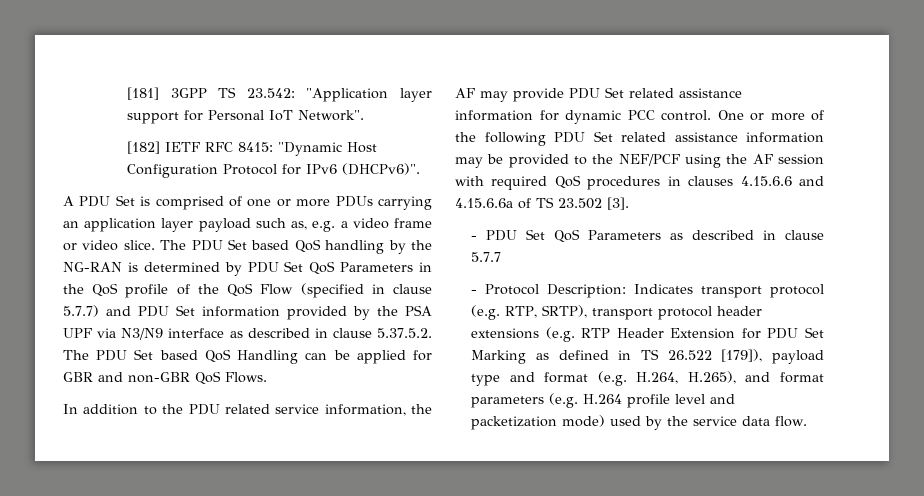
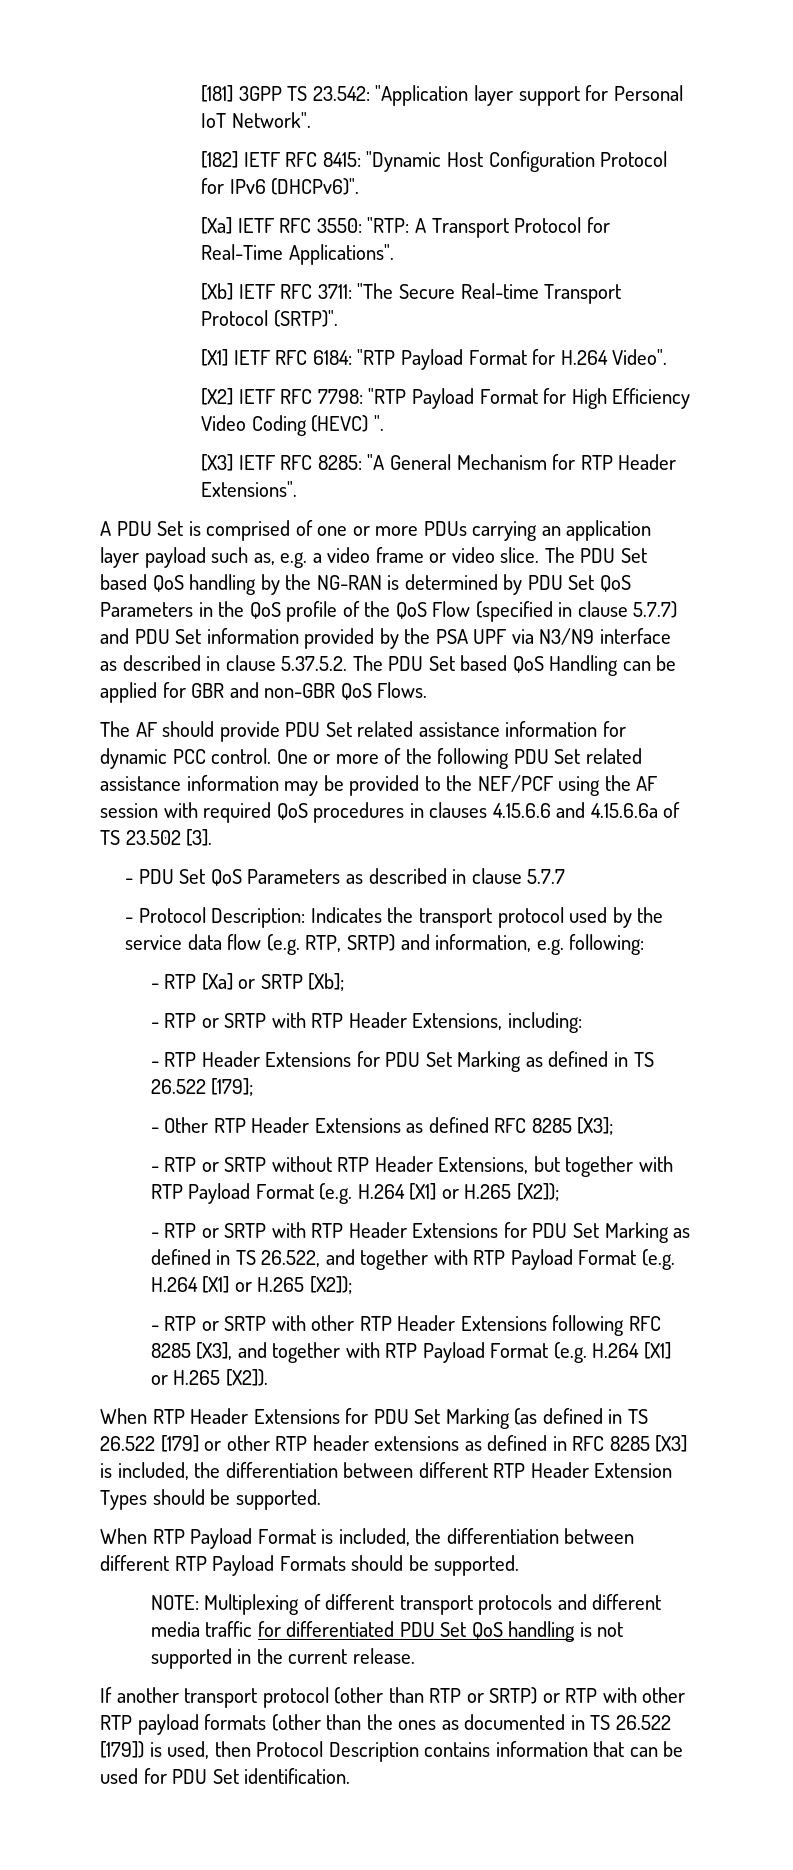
(421, 169) none -> [201,217,610,238] [201,244,394,265] [201,283,622,304] [201,310,338,327] [201,349,668,370] [201,388,691,409] [201,415,384,436] [201,454,677,471] [201,481,298,497] // [Xa] IETF RFC 3550: "RTP: A Transport Protocol for Real-Time Applications". // [Xb] IETF RFC 3711: "The Secure Real-time Transport Protocol (SRTP)". // [X1] IETF RFC 6184: "RTP Payload Format for H.264 Video". // [X2] IETF RFC 7798: "RTP Payload Format for High Efficiency Video Coding (HEVC) ". // [X3] IETF RFC 8285: "A General Mechanism for RTP Header Extensions".
[63,404,432,416] [455,88,508,102] In addition to the PDU related service information, the AF may -> [100,721,215,737] The AF should
[701,284,824,298] [471,305,763,320] [471,327,736,342] transport protocol (e.g. RTP, SRTP), transport protocol header extensions (e.g. RTP Header Extension -> [387,907,664,928] [125,934,645,955] [150,973,345,991] [150,1012,582,1033] [150,1051,352,1067] the transport protocol used by the service data flow (e.g. RTP, SRTP) and information, e.g. following: // - RTP [Xa] or SRTP [Xb]; // - RTP or SRTP with RTP Header Extensions, including: // - RTP Header Extensions
[721,349,824,364] [471,371,824,386] [471,393,736,408] [471,415,808,430] [179]), payload type and format (e.g. H.264, H.265), and format parameters (e.g. H.264 profile level and packetization mode) used by the service data flow. -> [211,1078,254,1096] [150,1117,614,1135] [150,1156,674,1177] [150,1183,559,1204] [150,1222,691,1243] [150,1249,675,1270] [150,1276,352,1294] [150,1315,662,1336] [150,1342,671,1363] [150,1369,268,1386] [100,1408,648,1429] [100,1435,688,1452] [100,1462,673,1480] [100,1489,321,1510] [100,1528,635,1549] [100,1555,520,1576] [150,1594,662,1615] [150,1621,624,1642] [150,1648,415,1669] [100,1687,686,1708] [100,1714,671,1735] [100,1741,684,1762] [100,1768,351,1784] [179]; // - Other RTP Header Extensions as defined RFC 8285 [X3]; // - RTP or SRTP without RTP Header Extensions, but together with RTP Payload Format (e.g. H.264 [X1] or H.265 [X2]); // - RTP or SRTP with RTP Header Extensions for PDU Set Marking as defined in TS 26.522, and together with RTP Payload Format (e.g. H.264 [X1] or H.265 [X2]); // - RTP or SRTP with other RTP Header Extensions following RFC 8285 [X3], and together with RTP Payload Format (e.g. H.264 [X1] or H.265 [X2]). // When RTP Header Extensions for PDU Set Marking (as defined in TS 26.522 [179] or other RTP header extensions as defined in RFC 8285 [X3] is included, the differentiation between different RTP Header Extension Types should be supported. // When RTP Payload Format is included, the differentiation between different RTP Payload Formats should be supported. // NOTE: Multiplexing of different transport protocols and different media traffic for differentiated PDU Set QoS handling is not supported in the current release. // If another transport protocol (other than RTP or SRTP) or RTP with other RTP payload formats (other than the ones as documented in TS 26.522 [179]) is used, then Protocol Description contains information that can be used for PDU Set identification.

